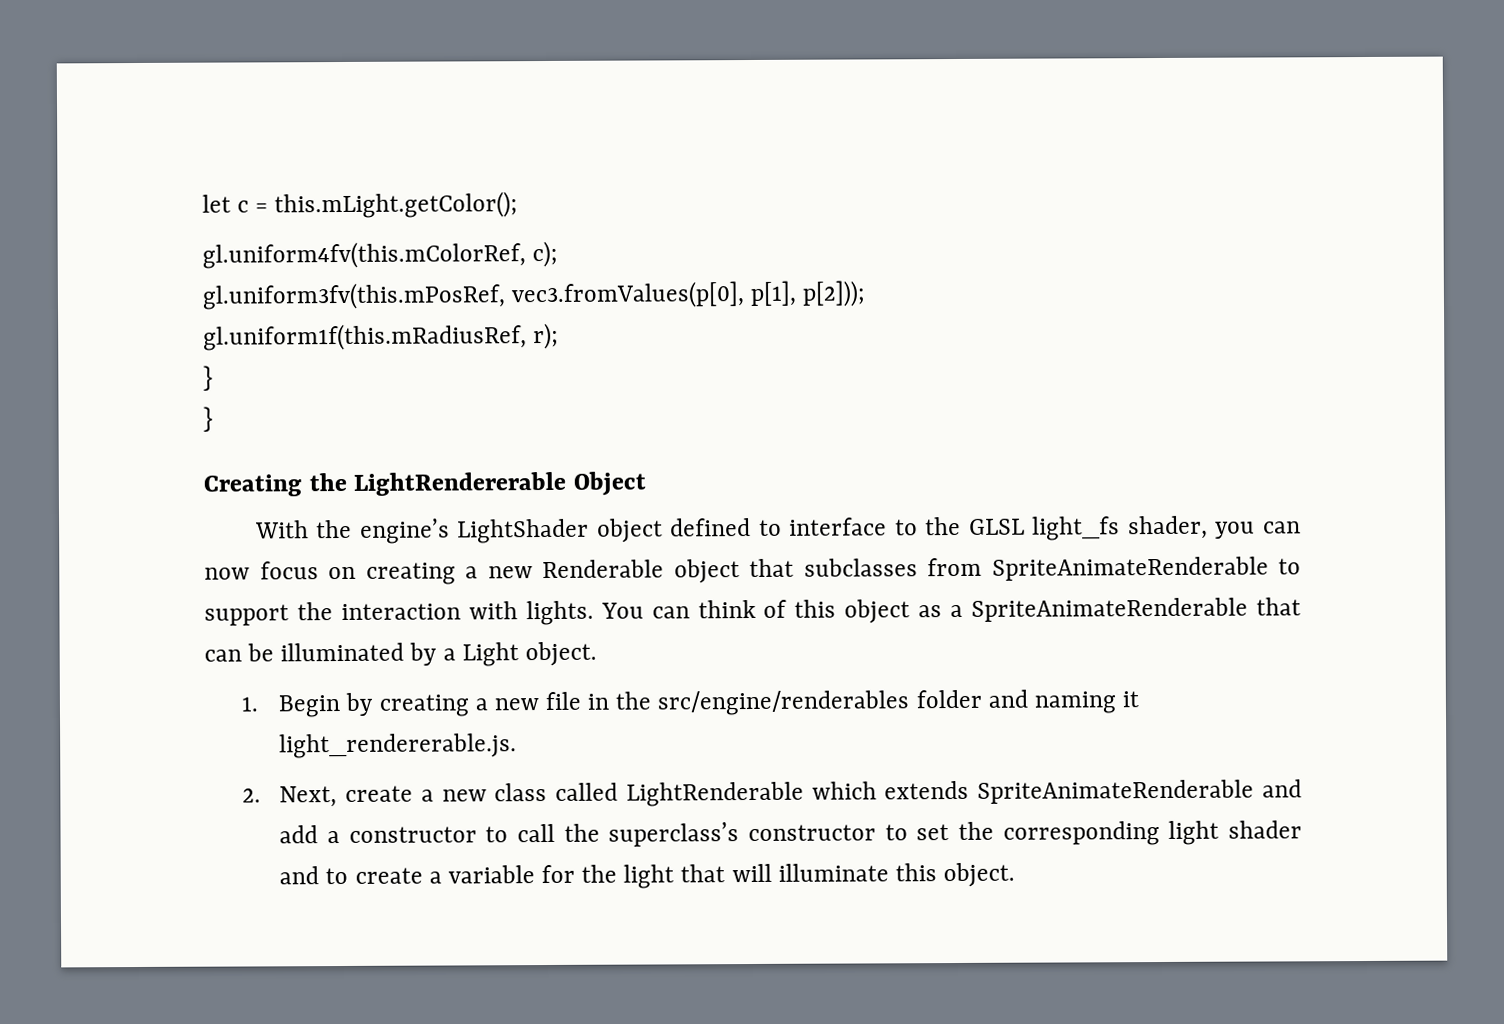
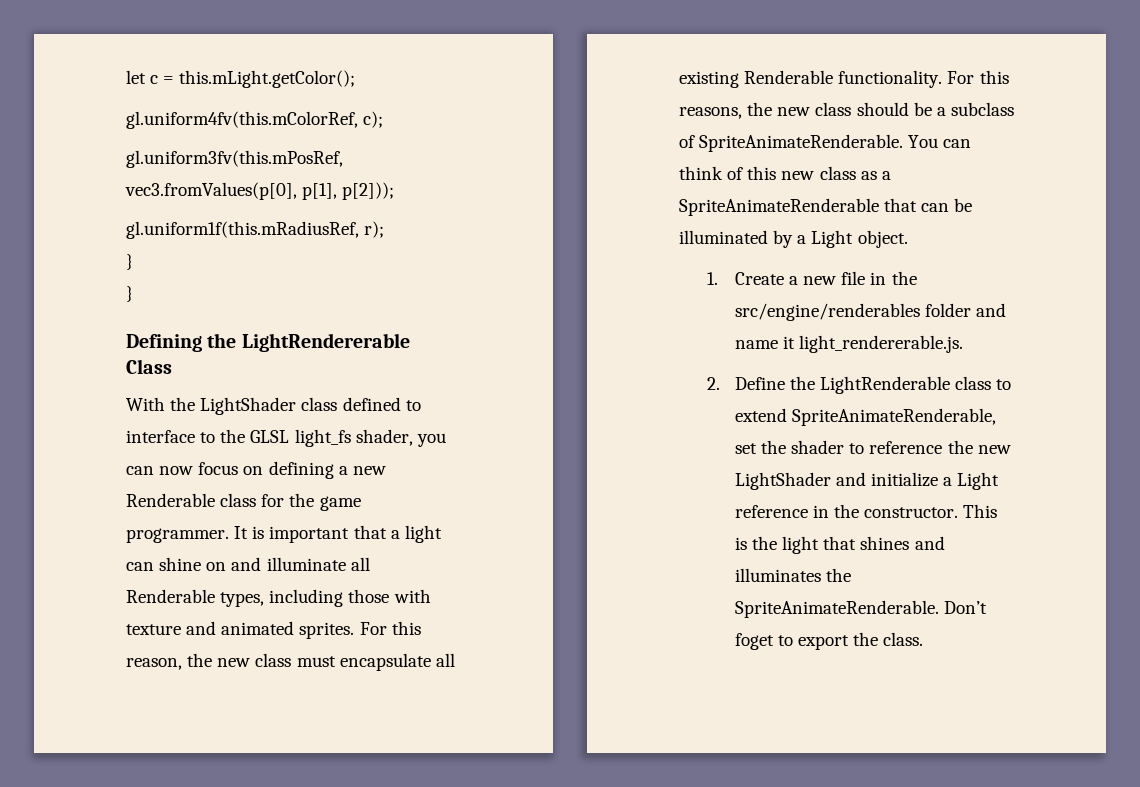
[203,474,302,497] Creating -> [126,334,202,352] Defining
[572,471,646,496] Object -> [126,359,172,374] Class
[359,518,663,544] engine’s LightShader object -> [200,397,338,415] LightShader class
[365,562,456,585] creating -> [268,461,334,479] defining
[673,556,1301,584] [204,600,594,626] object that subclasses from SpriteAnimateRenderable to support the interaction with lights. -> [220,493,361,511] [126,525,442,543] [126,557,370,571] [126,589,431,607] [126,621,421,639] [126,653,455,671] [679,70,1009,88] [679,102,1014,119] [679,134,904,152] class for the game programmer. It is important that a light can shine on and illuminate all Renderable types, including those with texture and animated sprites. For this reason, the new class must encapsulate all existing Renderable functionality. For this reasons, the new class should be a subclass of SpriteAnimateRenderable.
[844,599,911,624] object -> [781,166,856,180] new class
[278,692,469,718] Begin by creating -> [734,272,784,285] Create
[1033,691,1116,714] naming -> [734,340,778,349] name
[279,779,1302,808] [279,820,1302,847] [279,862,1016,889] Next, create a new class called LightRenderable which extends SpriteAnimateRenderable and add a constructor to call the superclass’s constructor to set the corresponding light shader and to create a variable for the light that will illuminate this object. -> [734,376,1012,394] [734,408,997,426] [734,440,1011,454] [734,472,1000,490] [734,504,998,518] [734,536,945,554] [734,568,852,582] [734,600,988,618] [734,632,924,650] Define the LightRenderable class to extend SpriteAnimateRenderable, set the shader to reference the new LightShader and initialize a Light reference in the constructor. This is the light that shines and illuminates the SpriteAnimateRenderable. Don’t foget to export the class.

